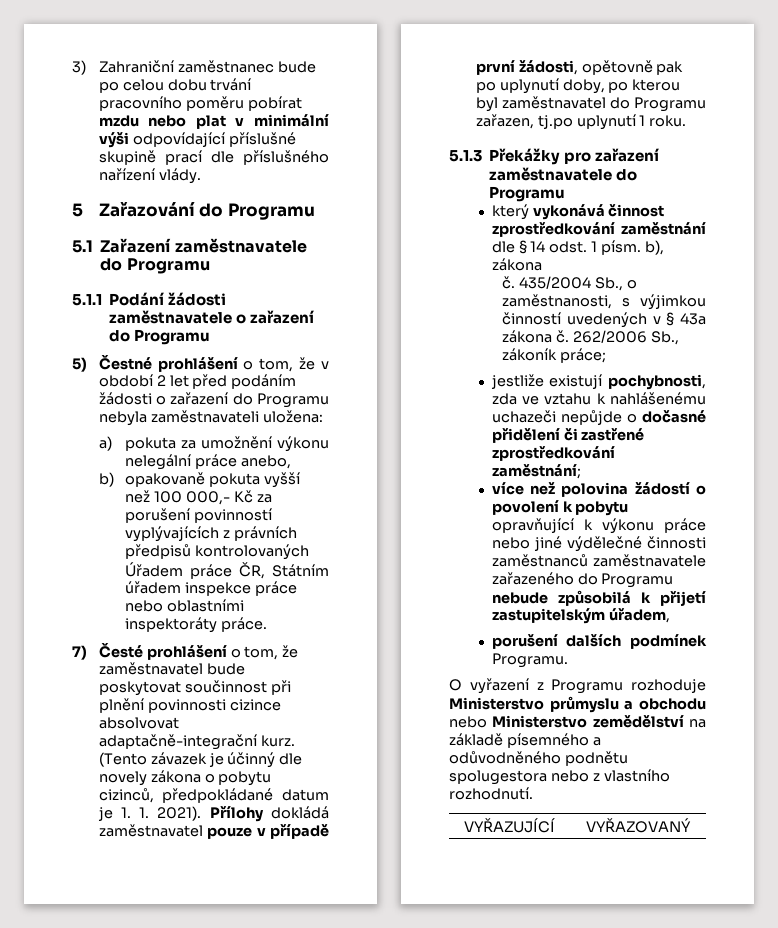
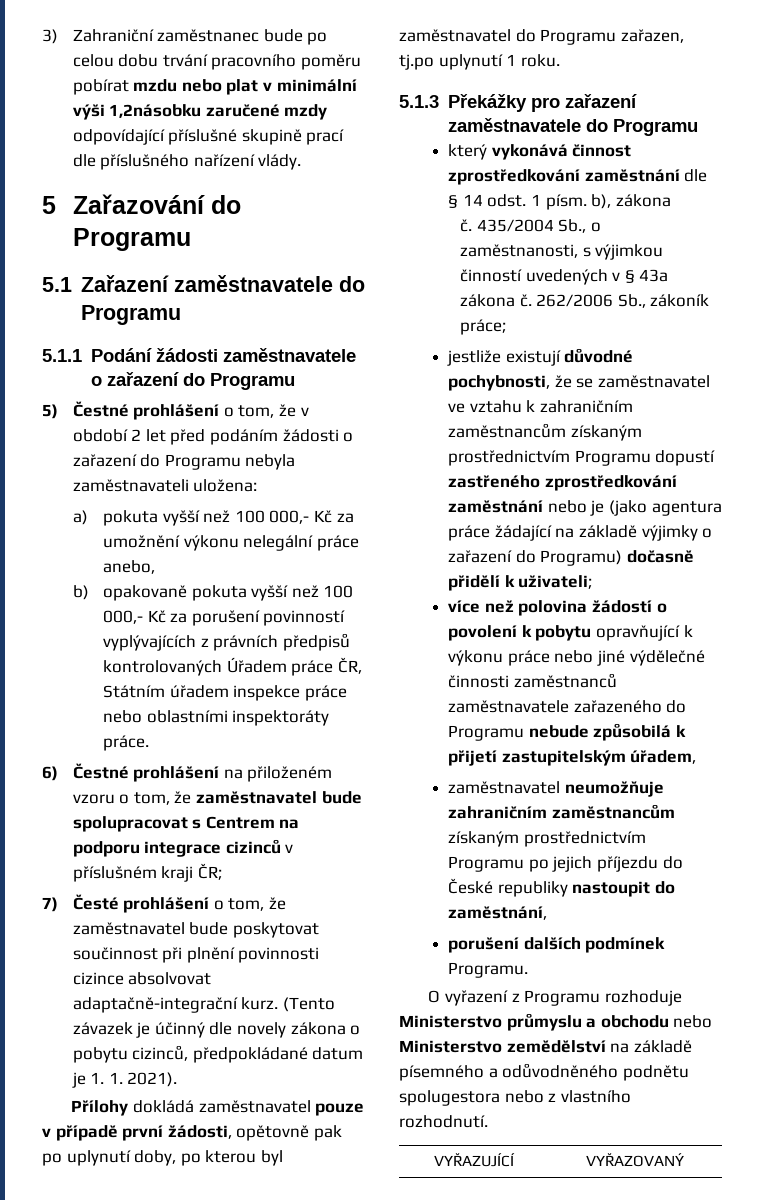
(129, 140) none -> [109,104,328,120] 1,2násobku zaručené mzdy
(177, 444) none -> [162,510,333,526] vyšší než 100 000,- Kč
(268, 624) none -> [42,763,333,782] [72,791,362,805] [72,816,300,832] [72,839,294,857] [72,863,222,882] // 6) Čestné prohlášení na přiloženém vzoru o tom, že zaměstnavatel bude spolupracovat s Centrem na podporu integrace cizinců v příslušném kraji ČR;
(202, 813) none -> (178, 1079) //
[608,374,706,390] [491,392,706,405] [491,410,706,425] [491,428,645,443] [491,446,615,461] [491,464,581,479] pochybnosti, zda ve vztahu k nahlášenému uchazeči nepůjde o dočasné přidělení či zastřené zprostředkování zaměstnání; -> [564,348,634,363] [448,375,711,391] [448,400,634,413] [448,423,642,441] [448,450,716,466] [448,475,677,491] [448,500,722,516] [448,525,713,541] [448,550,695,566] [448,575,593,591] důvodné pochybnosti, že se zaměstnavatel ve vztahu k zahraničním zaměstnancům získaným prostřednictvím Programu dopustí zastřeného zprostředkování zaměstnání nebo je (jako agentura práce žádající na základě výjimky o zařazení do Programu) dočasně přidělí k uživateli;
(670, 615) none -> [448,781,664,797] [448,804,675,819] [448,831,646,847] [448,856,683,872] [448,878,676,897] [448,906,548,920] // zaměstnavatel neumožňuje zahraničním zaměstnancům získaným prostřednictvím Programu po jejich příjezdu do České republiky nastoupit do zaměstnání,

